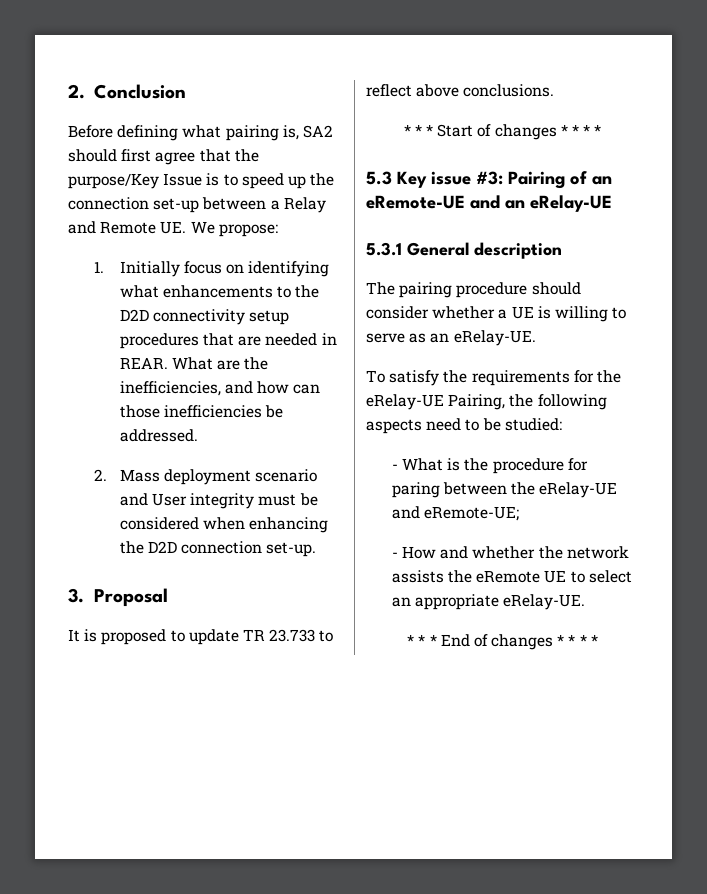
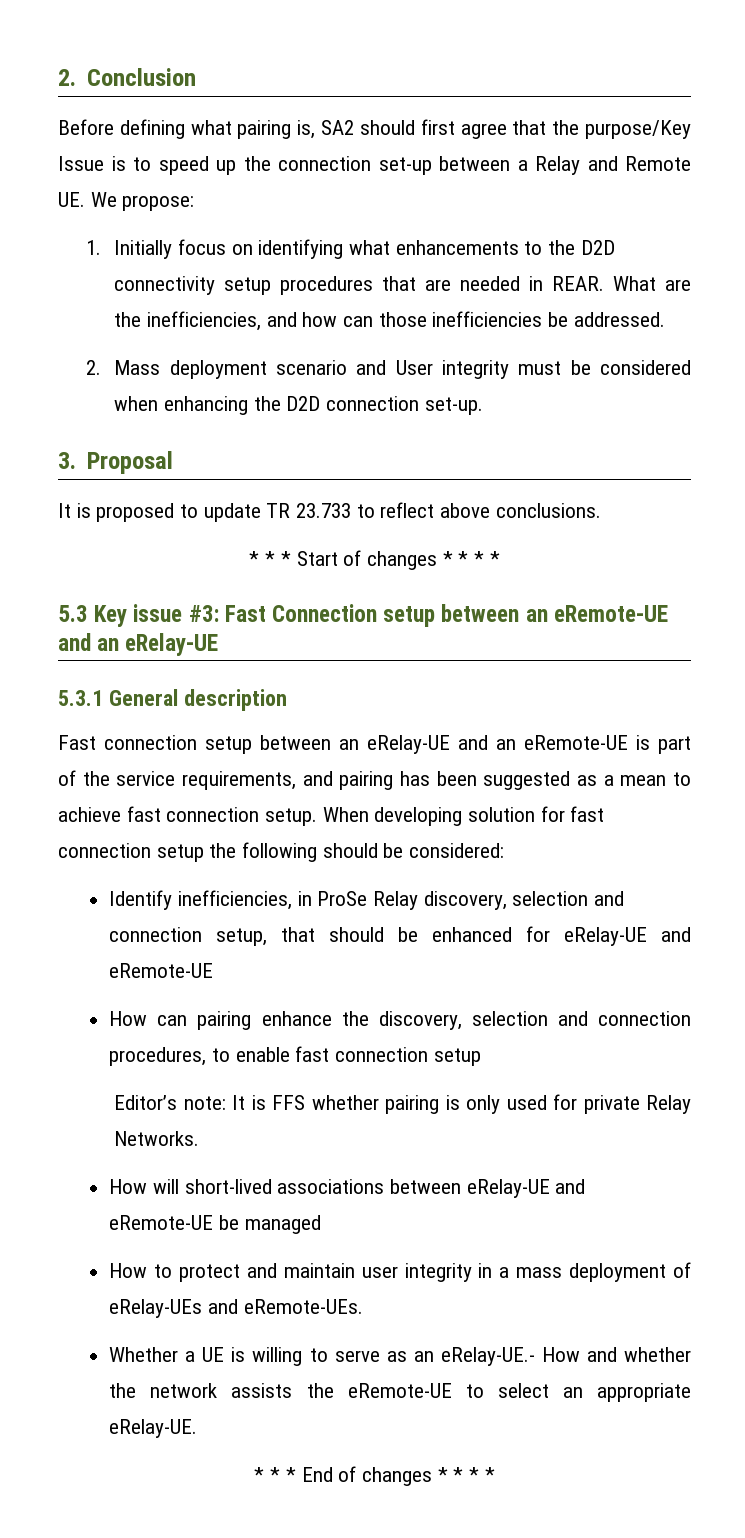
[508,171,587,189] Pairing of -> [224,604,520,627] Fast Connection setup between
[366,282,581,298] [366,306,496,319] The pairing procedure should consider whether -> [58,735,691,754] [58,770,691,790] [58,806,605,826] [58,842,505,862] [109,890,624,910] [109,926,691,946] [109,963,214,978] [109,1011,691,1030] [109,1046,481,1066] [114,1094,691,1114] [114,1131,200,1146] [109,1179,586,1198] [109,1215,321,1234] [109,1262,691,1282] [109,1299,363,1318] [109,1347,179,1362] Fast connection setup between an eRelay-UE and an eRemote-UE is part of the service requirements, and pairing has been suggested as a mean to achieve fast connection setup. When developing solution for fast connection setup the following should be considered: // Identify inefficiencies, in ProSe Relay discovery, selection and connection setup, that should be enhanced for eRelay-UE and eRemote-UE // How can pairing enhance the discovery, selection and connection procedures, to enable fast connection setup // Editor’s note: It is FFS whether pairing is only used for private Relay Networks. // How will short-lived associations between eRelay-UE and eRemote-UE be managed // How to protect and maintain user integrity in a mass deployment of eRelay-UEs and eRemote-UEs. // Whether
[453,330,536,346] [366,370,621,386] [366,394,607,410] [366,418,562,434] [391,458,588,474] [391,482,618,498] [391,506,520,521] [391,552,398,558] eRelay-UE. // To satisfy the requirements for the eRelay-UE Pairing, the following aspects need to be studied: // - What is the procedure for paring between the eRelay-UE and eRemote-UE; // - -> [440,1347,535,1366] eRelay-UE.-
[476,570,567,583] eRemote UE -> [347,1383,452,1398] eRemote-UE

